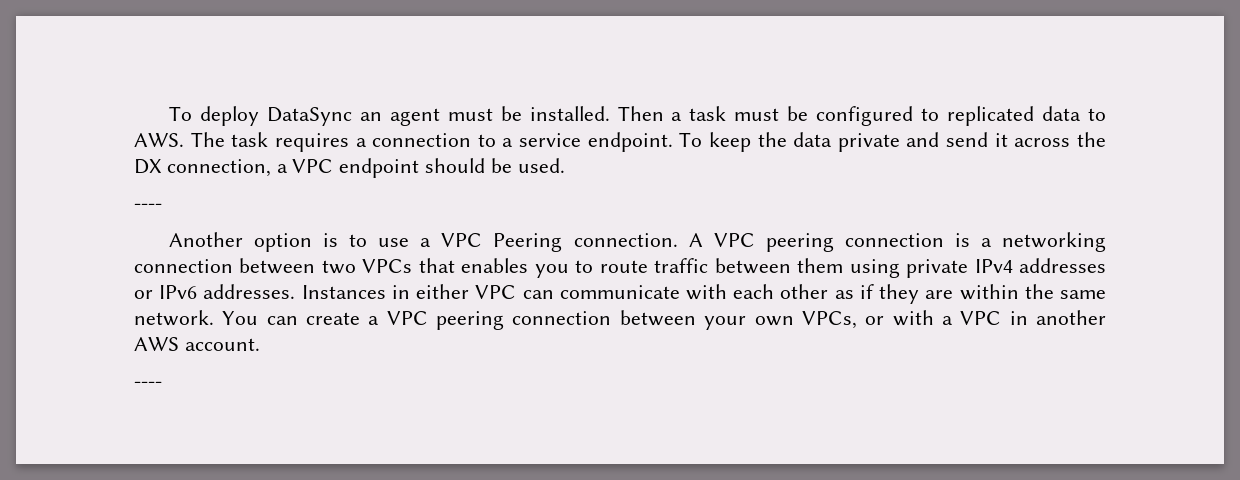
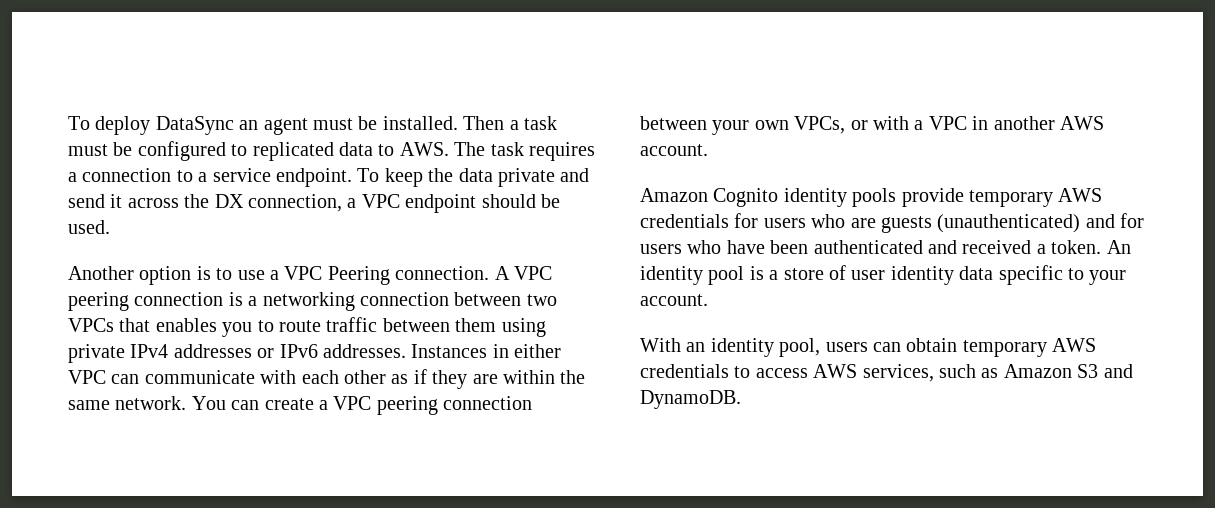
[134,203,162,210] // ---- -> (110, 227) none
[134,381,162,388] ---- -> [640,188,1103,207] [640,213,1145,233] [640,240,1131,254] [640,265,1127,285] [640,294,708,306] [640,338,1097,357] [640,364,1133,382] [640,390,741,409] Amazon Cognito identity pools provide temporary AWS credentials for users who are guests (unauthenticated) and for users who have been authenticated and received a token. An identity pool is a store of user identity data specific to your account. // With an identity pool, users can obtain temporary AWS credentials to access AWS services, such as Amazon S3 and DynamoDB.

